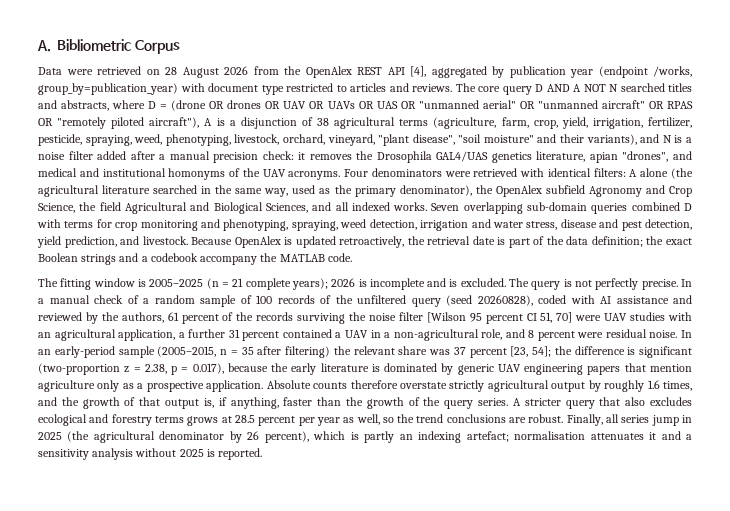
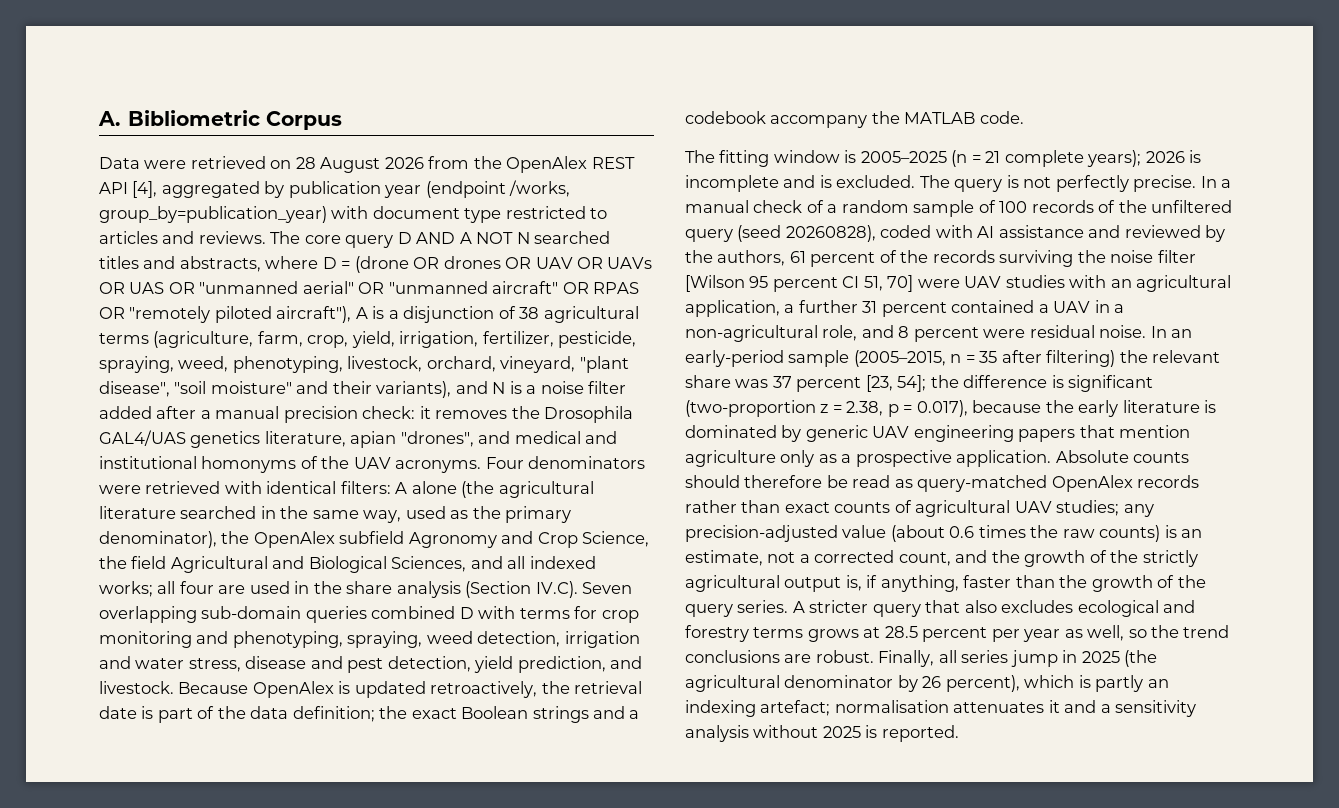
[393,202,428,211] works. -> [99,581,578,598] works; all four are used in the share analysis (Section IV.C).
[350,380,692,392] therefore overstate strictly agricultural output by roughly 1.6 times, -> [685,475,1200,492] [685,500,1154,517] [685,525,1203,542] [685,550,951,566] should therefore be read as query-matched OpenAlex records rather than exact counts of agricultural UAV studies; any precision-adjusted value (about 0.6 times the raw counts) is an estimate, not a corrected count,
[139,397,161,406] that -> [1110,550,1198,567] [685,575,780,592] the strictly agricultural

